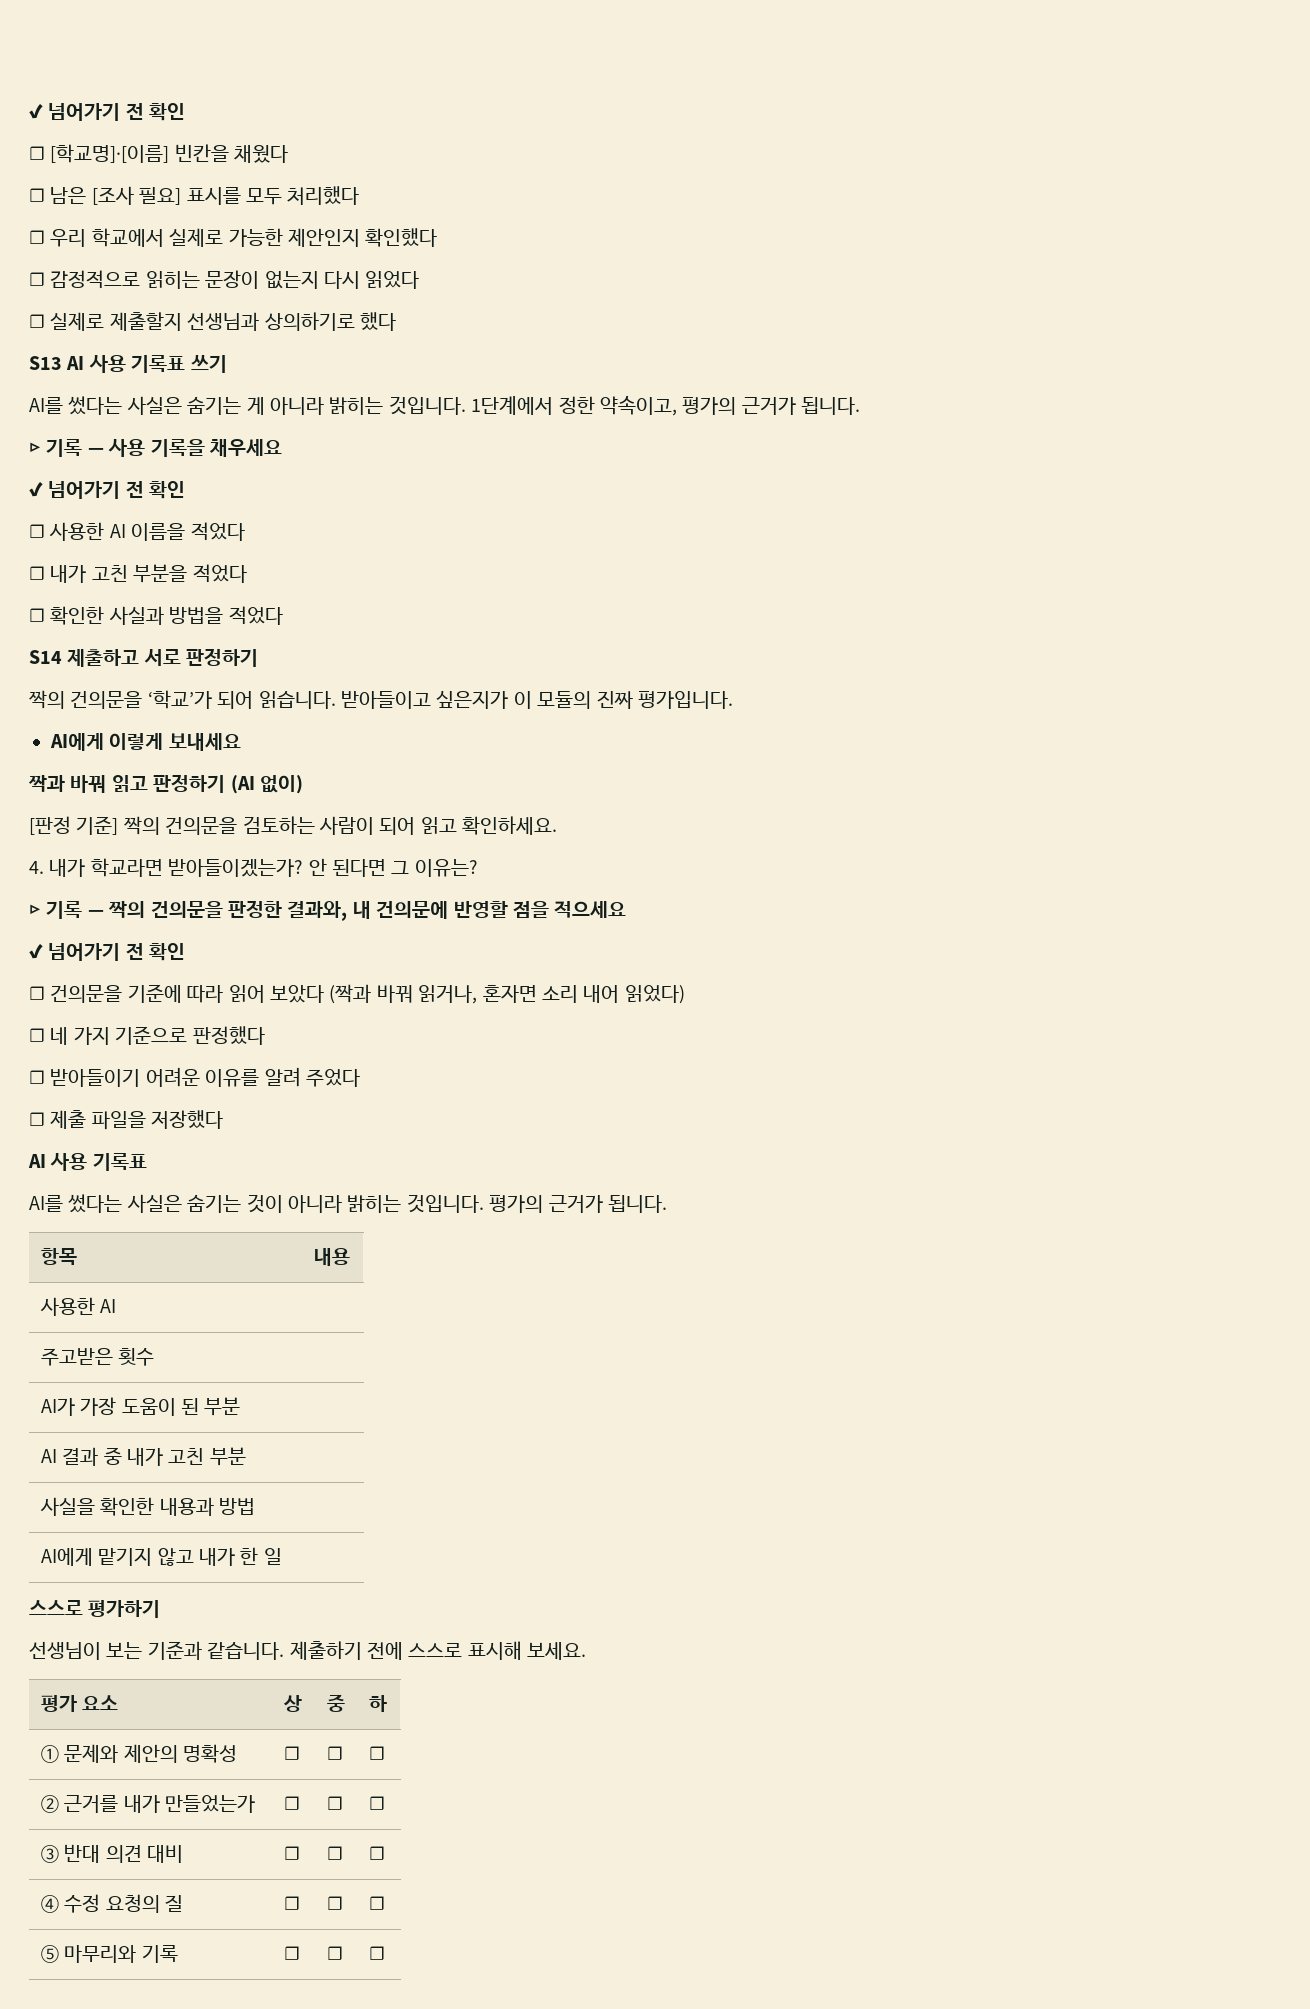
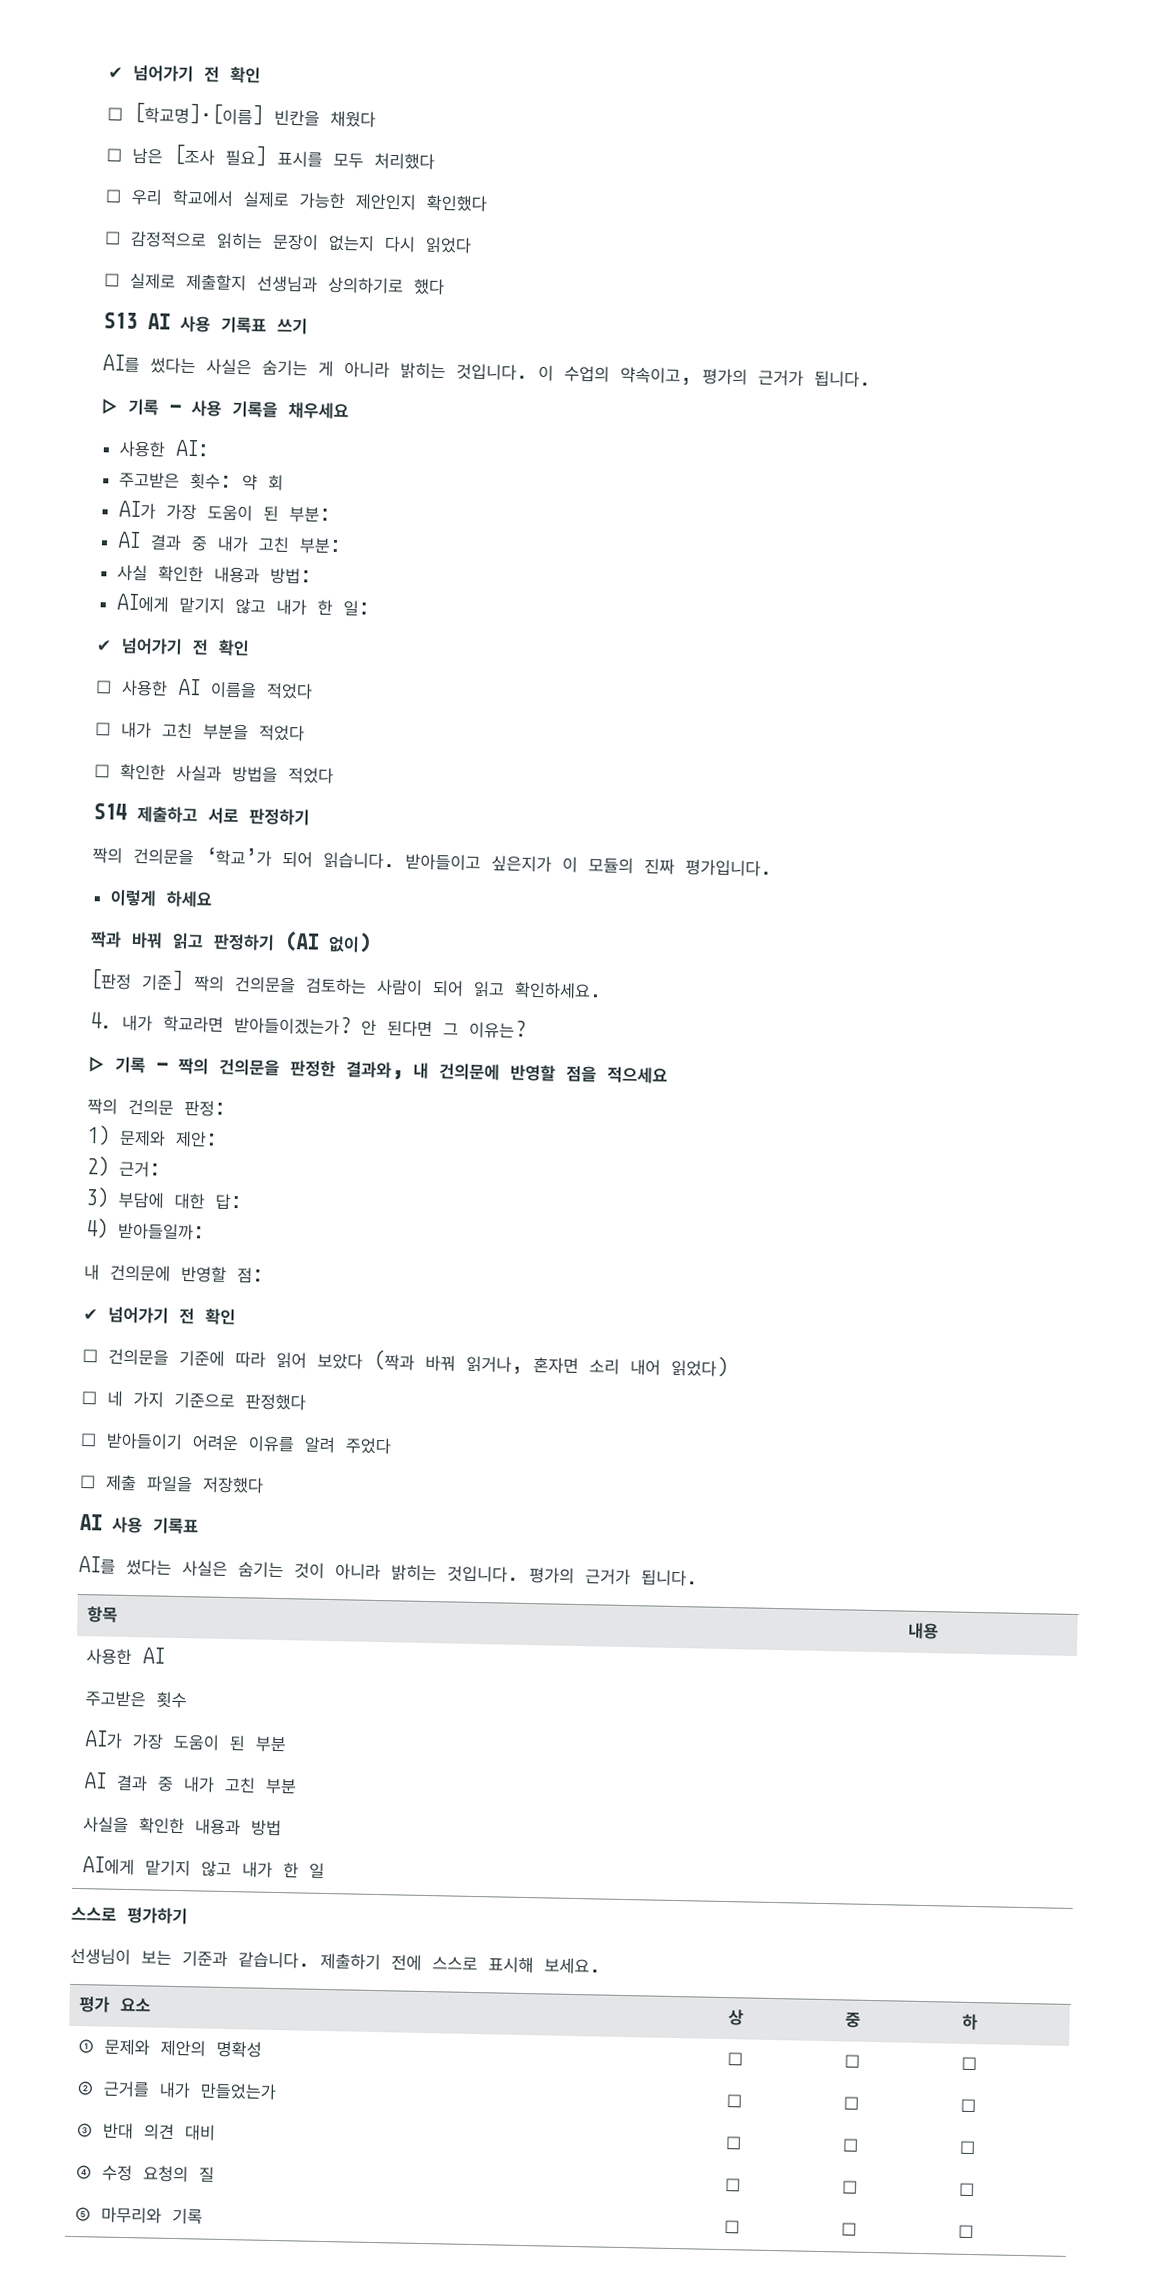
[471,396,595,415] 1단계에서 정한 -> [538,364,610,383] 이 수업의
(282, 448) none -> [118,439,210,458] [118,471,284,491] [117,500,331,523] [116,531,342,555] [116,564,312,585] [115,593,370,617] // 사용한 AI: // 주고받은 횟수: 약 회 // AI가 가장 도움이 된 부분: // AI 결과 중 내가 고친 부분: // 사실 확인한 내용과 방법: // AI에게 맡기지 않고 내가 한 일:
[50,733,241,751] AI에게 이렇게 보내세요 -> [109,889,213,908] 이렇게 하세요
(627, 909) none -> [87,1098,226,1117] [86,1125,218,1148] [86,1156,161,1178] [85,1187,242,1211] [85,1218,205,1241] [84,1264,264,1284] // 짝의 건의문 판정: // 1) 문제와 제안: // 2) 근거: // 3) 부담에 대한 답: // 4) 받아들일까: // 내 건의문에 반영할 점:

